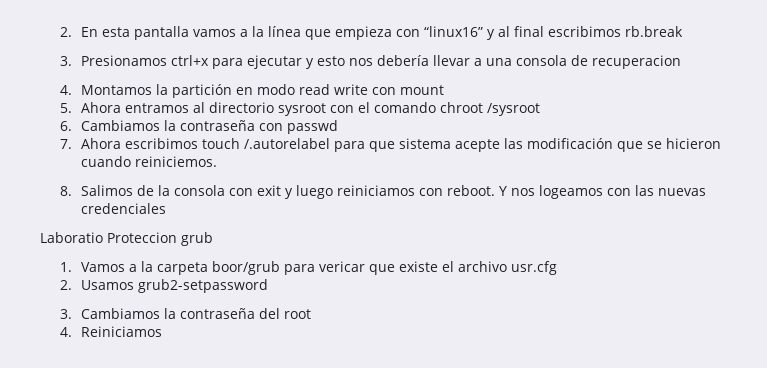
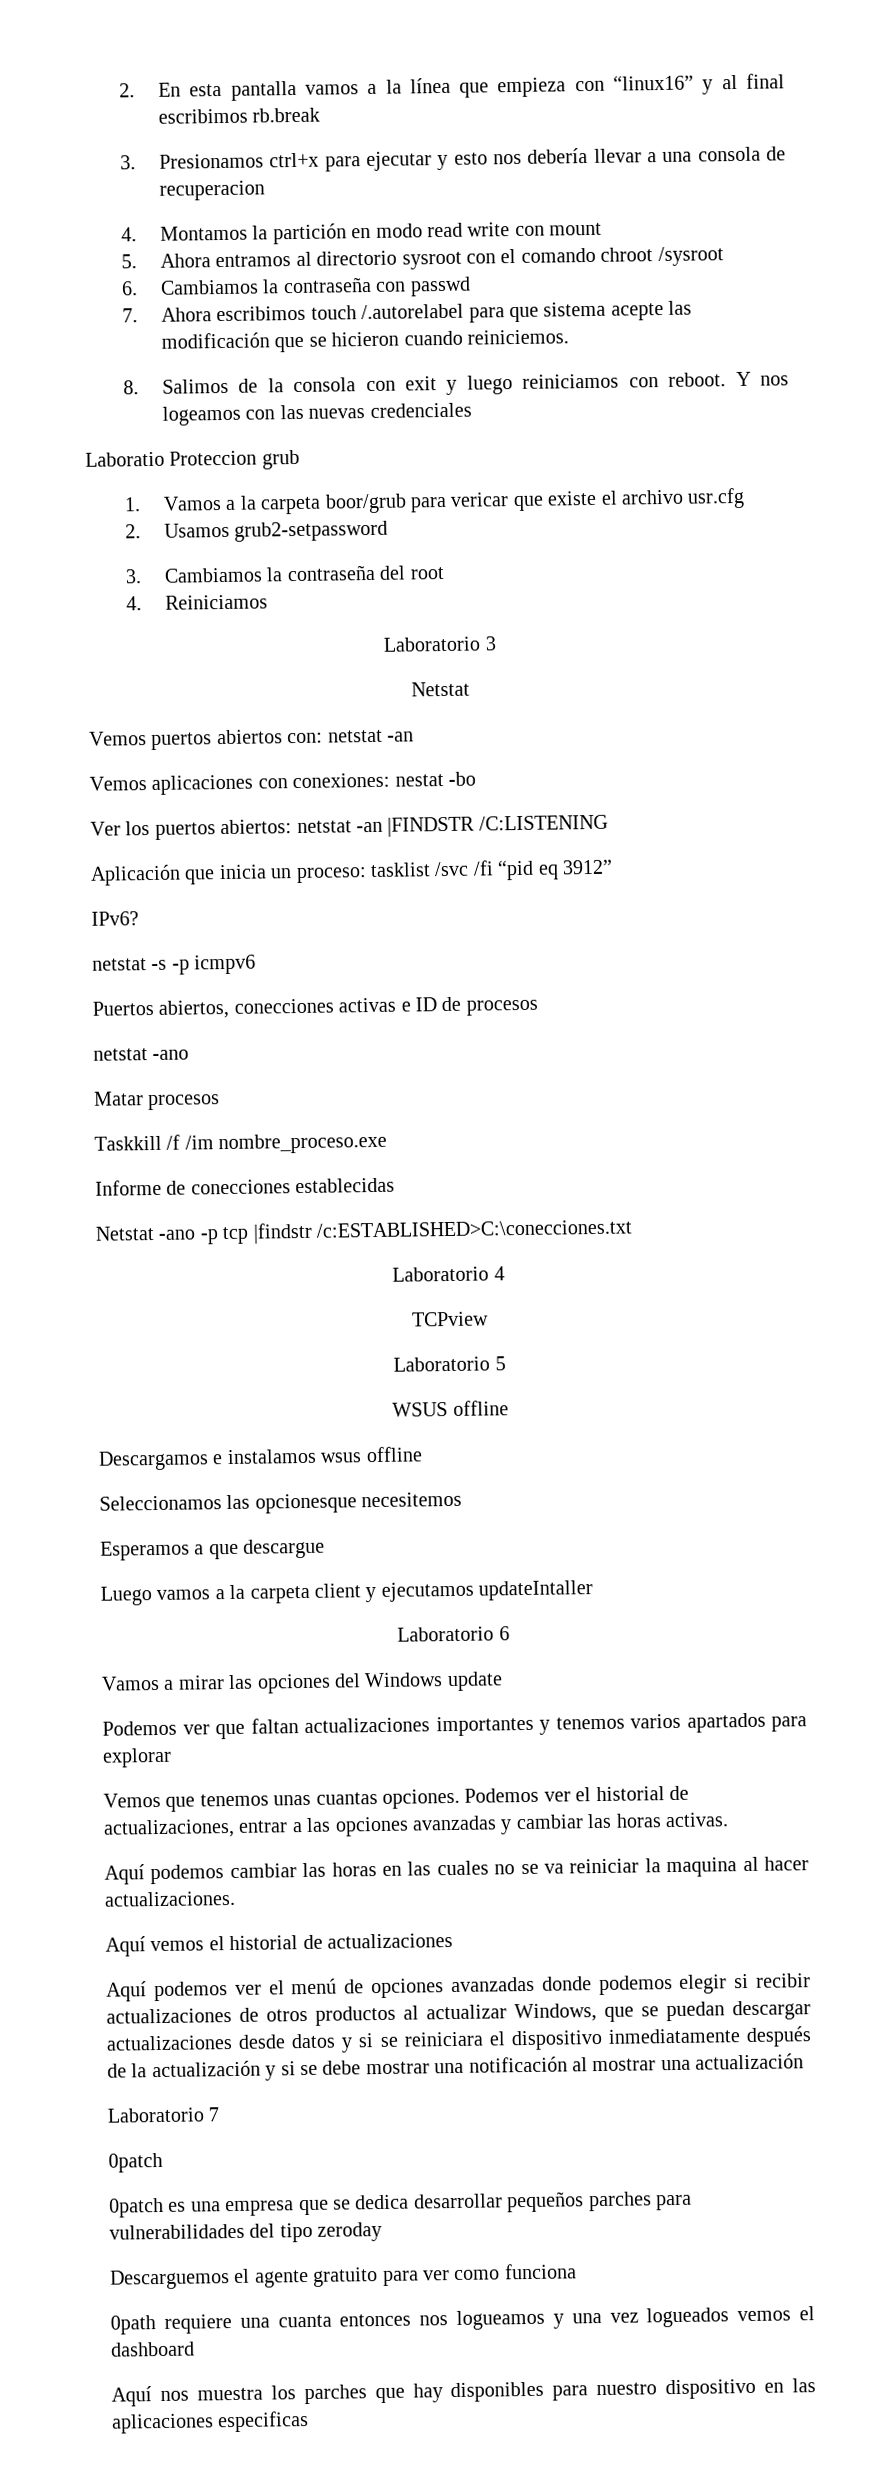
(162, 331) none -> [383,636,496,652] [411,681,470,697] [89,729,414,750] [89,771,476,795] [90,814,608,840] [90,859,613,886] [91,911,139,926] [92,954,257,975] [92,996,538,1019] [93,1048,190,1061] [93,1091,221,1111] [94,1132,388,1155] [95,1177,396,1196] [95,1219,632,1245] [392,1266,505,1282] [411,1311,489,1327] [393,1356,506,1372] [392,1400,509,1417] [98,1446,423,1471] [99,1491,463,1514] [100,1538,326,1561] [100,1580,594,1606] [397,1626,510,1642] [101,1671,503,1694] [102,1712,807,1740] [102,1747,172,1768] [103,1785,689,1812] [103,1812,729,1839] [104,1856,809,1885] [104,1890,236,1907] [105,1933,453,1957] [106,1973,812,2002] [106,2000,811,2026] [106,2026,813,2053] [107,2053,805,2081] [107,2107,220,2123] [108,2152,163,2173] [109,2191,692,2218] [109,2221,383,2243] [110,2263,577,2290] [110,2306,815,2335] [111,2341,195,2357] [111,2378,816,2407] [111,2411,310,2434] // Laboratorio 3 // Netstat // Vemos puertos abiertos con: netstat -an // Vemos aplicaciones con conexiones: nestat -bo // Ver los puertos abiertos: netstat -an |FINDSTR /C:LISTENING // Aplicación que inicia un proceso: tasklist /svc /fi “pid eq 3912” // IPv6? // netstat -s -p icmpv6 // Puertos abiertos, conecciones activas e ID de procesos // netstat -ano // Matar procesos // Taskkill /f /im nombre_proceso.exe // Informe de conecciones establecidas // Netstat -ano -p tcp |findstr /c:ESTABLISHED>C:\conecciones.txt // Laboratorio 4 // TCPview // Laboratorio 5 // WSUS offline // Descargamos e instalamos wsus offline // Seleccionamos las opcionesque necesitemos // Esperamos a que descargue // Luego vamos a la carpeta client y ejecutamos updateIntaller // Laboratorio 6 // Vamos a mirar las opciones del Windows update // Podemos ver que faltan actualizaciones importantes y tenemos varios apartados para explorar // Vemos que tenemos unas cuantas opciones. Podemos ver el historial de actualizaciones, entrar a las opciones avanzadas y cambiar las horas activas. // Aquí podemos cambiar las horas en las cuales no se va reiniciar la maquina al hacer actualizaciones. // Aquí vemos el historial de actualizaciones // Aquí podemos ver el menú de opciones avanzadas donde podemos elegir si recibir actualizaciones de otros productos al actualizar Windows, que se puedan descargar actualizaciones desde datos y si se reiniciara el dispositivo inmediatamente después de la actualización y si se debe mostrar una notificación al mostrar una actualización // Laboratorio 7 // 0patch // 0patch es una empresa que se dedica desarrollar pequeños parches para vulnerabilidades del tipo zeroday // Descarguemos el agente gratuito para ver como funciona // 0path requiere una cuanta entonces nos logueamos y una vez logueados vemos el dashboard // Aquí nos muestra los parches que hay disponibles para nuestro dispositivo en las aplicaciones especificas

